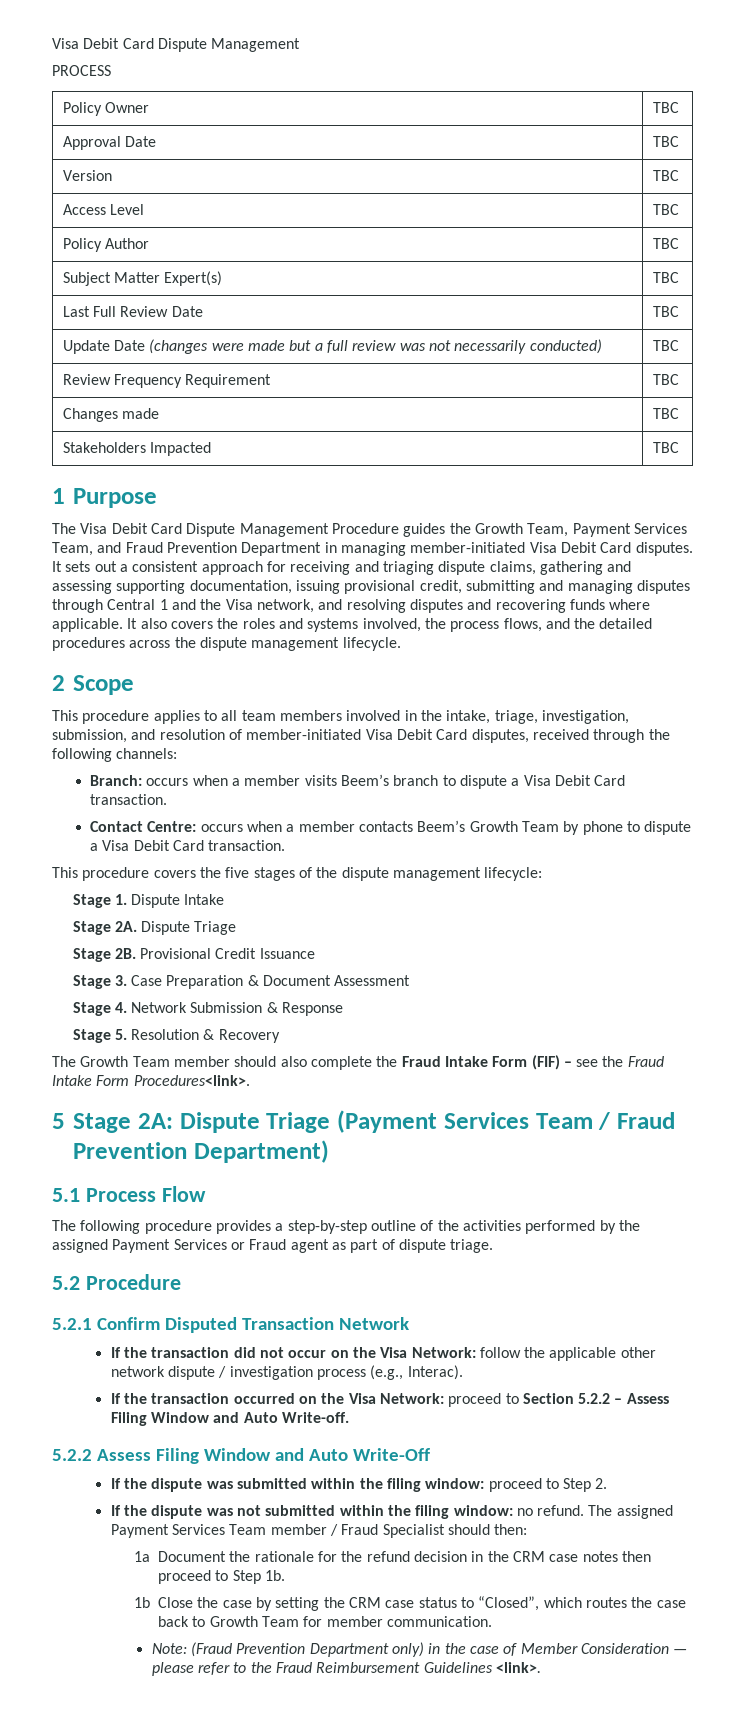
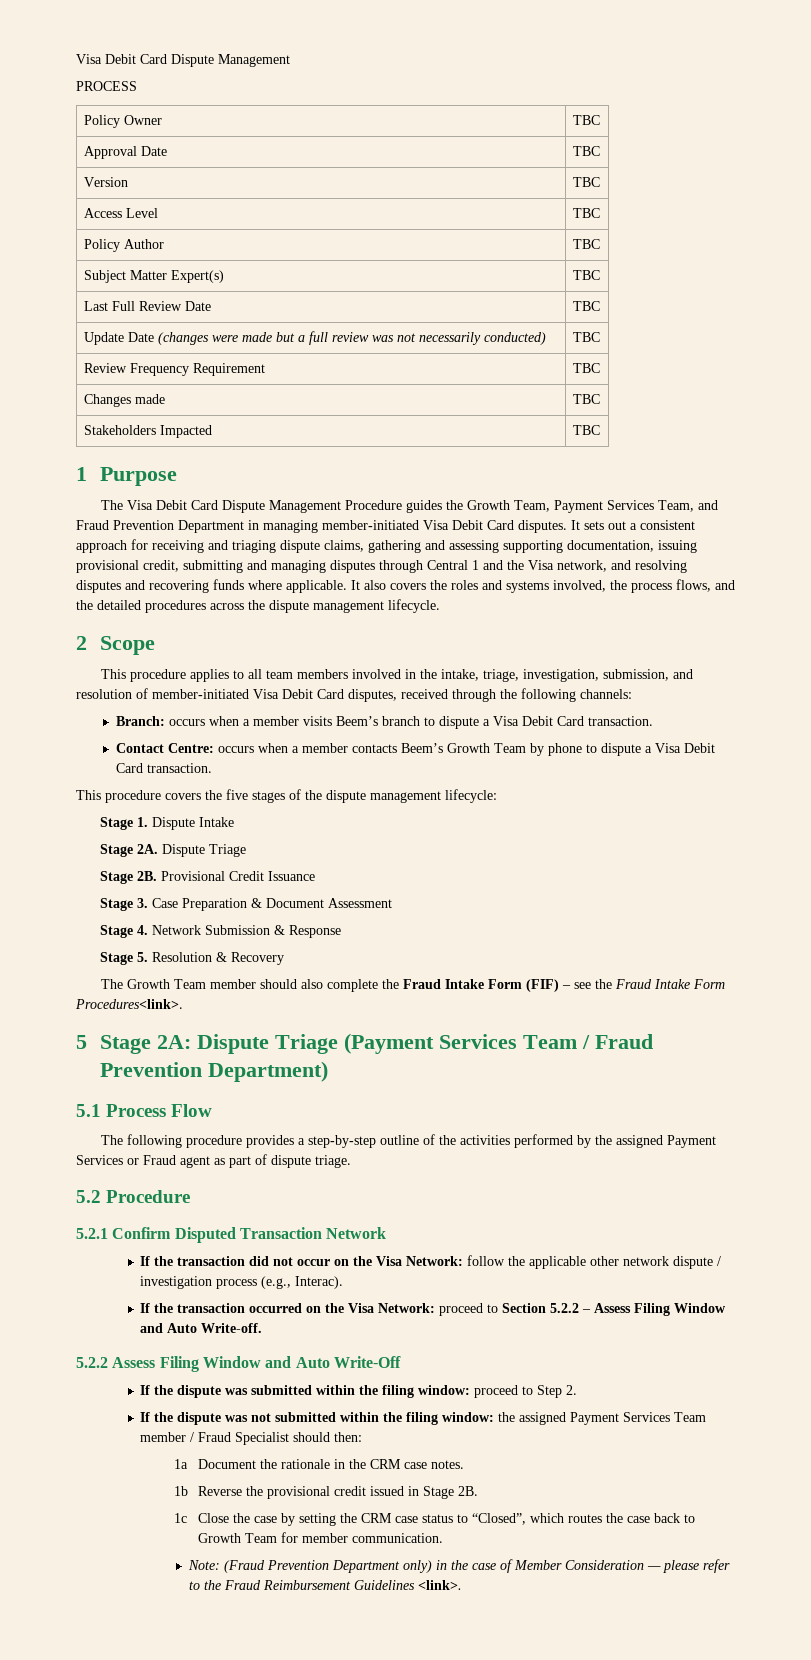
[516,1505,613,1516] no refund. The -> [498,1412,516,1422] the
[318,1551,651,1562] [158,1570,286,1584] [134,1597,151,1608] for the refund decision in the CRM case notes then proceed to Step 1b. // 1b -> [334,1459,465,1469] [173,1486,479,1499] [173,1513,187,1523] in the CRM case notes. // 1b Reverse the provisional credit issued in Stage 2B. // 1c

